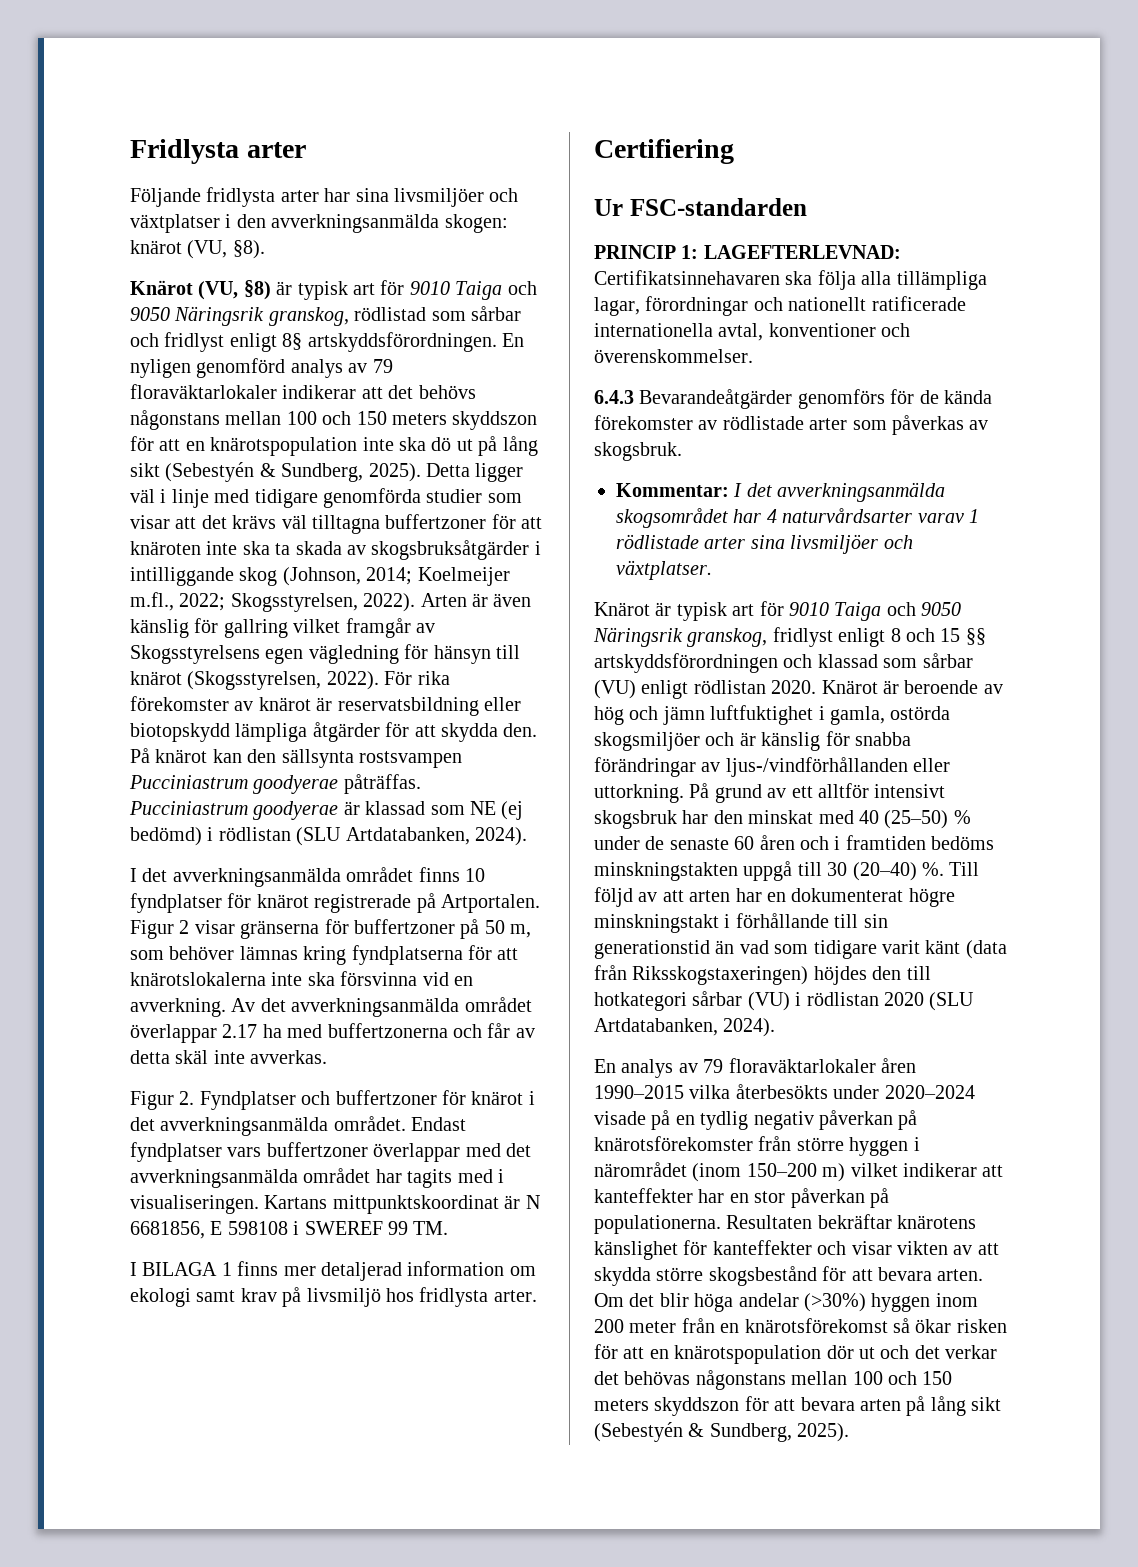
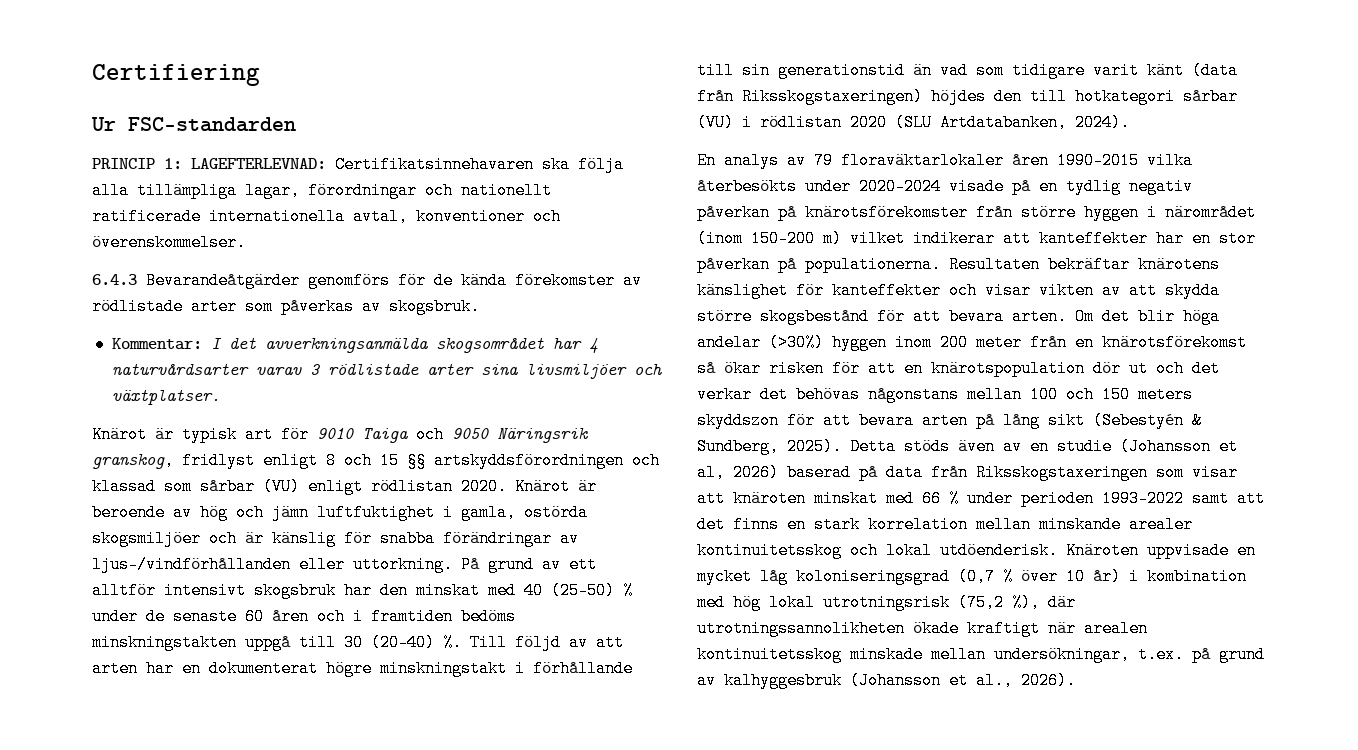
[130,139,306,164] [130,187,519,207] [130,214,508,233] [130,240,265,259] [130,280,537,300] [130,306,521,326] [130,332,524,352] [130,358,393,378] [130,384,476,399] [130,410,538,430] [130,436,538,456] [130,462,524,482] [130,488,522,508] [130,514,543,534] [130,540,541,560] [130,567,510,586] [130,592,532,612] [130,618,435,638] [130,644,520,664] [130,671,450,690] [130,696,521,716] [130,722,538,742] [130,748,462,768] [129,774,421,794] [129,801,524,820] [130,827,527,846] [130,867,485,887] [130,893,540,913] [130,919,532,939] [130,945,519,965] [130,971,473,986] [130,997,532,1017] [130,1023,535,1043] [130,1050,328,1064] [130,1090,535,1110] [130,1116,467,1136] [130,1142,531,1162] [130,1168,504,1188] [130,1195,540,1214] [130,1221,449,1239] [130,1261,536,1281] [130,1287,537,1307] Fridlysta arter // Följande fridlysta arter har sina livsmiljöer och växtplatser i den avverkningsanmälda skogen: knärot (VU, §8). // Knärot (VU, §8) är typisk art för 9010 Taiga och 9050 Näringsrik granskog, rödlistad som sårbar och fridlyst enligt 8§ artskyddsförordningen. En nyligen genomförd analys av 79 floraväktarlokaler indikerar att det behövs någonstans mellan 100 och 150 meters skyddszon för att en knärotspopulation inte ska dö ut på lång sikt (Sebestyén & Sundberg, 2025). Detta ligger väl i linje med tidigare genomförda studier som visar att det krävs väl tilltagna buffertzoner för att knäroten inte ska ta skada av skogsbruksåtgärder i intilliggande skog (Johnson, 2014; Koelmeijer m.fl., 2022; Skogsstyrelsen, 2022). Arten är även känslig för gallring vilket framgår av Skogsstyrelsens egen vägledning för hänsyn till knärot (Skogsstyrelsen, 2022). För rika förekomster av knärot är reservatsbildning eller biotopskydd lämpliga åtgärder för att skydda den. På knärot kan den sällsynta rostsvampen Pucciniastrum goodyerae påträffas. Pucciniastrum goodyerae är klassad som NE (ej bedömd) i rödlistan (SLU Artdatabanken, 2024). // I det avverkningsanmälda området finns 10 fyndplatser för knärot registrerade på Artportalen. Figur 2 visar gränserna för buffertzoner på 50 m, som behöver lämnas kring fyndplatserna för att knärotslokalerna inte ska försvinna vid en avverkning. Av det avverkningsanmälda området överlappar 2.17 ha med buffertzonerna och får av detta skäl inte avverkas. // Figur 2. Fyndplatser och buffertzoner för knärot i det avverkningsanmälda området. Endast fyndplatser vars buffertzoner överlappar med det avverkningsanmälda området har tagits med i visualiseringen. Kartans mittpunktskoordinat är N 6681856, E 598108 i SWEREF 99 TM. // I BILAGA 1 finns mer detaljerad information om ekologi samt krav på livsmiljö hos fridlysta arter. // -> (92, 75) none
[969,509,979,523] 1 -> [309,364,320,375] 3
(850, 1432) none -> [850,438,1238,455] [697,464,1238,481] [697,490,1265,507] [697,516,1193,533] [697,542,1256,559] [697,568,1247,585] [697,594,1076,611] [697,620,1148,637] [697,646,1265,663] [697,672,1076,689] Detta stöds även av en studie (Johansson et al, 2026) baserad på data från Riksskogstaxeringen som visar att knäroten minskat med 66 % under perioden 1993–2022 samt att det finns en stark korrelation mellan minskande arealer kontinuitetsskog och lokal utdöenderisk. Knäroten uppvisade en mycket låg koloniseringsgrad (0,7 % över 10 år) i kombination med hög lokal utrotningsrisk (75,2 %), där utrotningssannolikheten ökade kraftigt när arealen kontinuitetsskog minskade mellan undersökningar, t.ex. på grund av kalhyggesbruk (Johansson et al., 2026).

